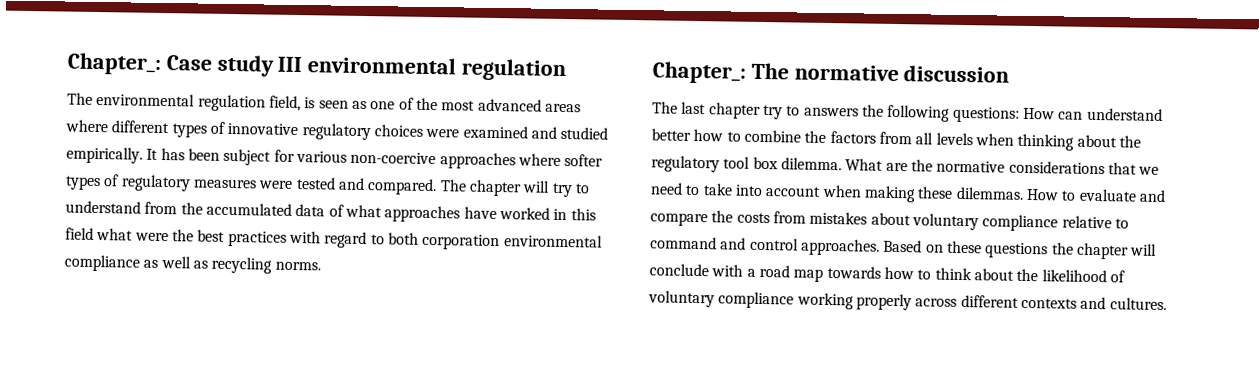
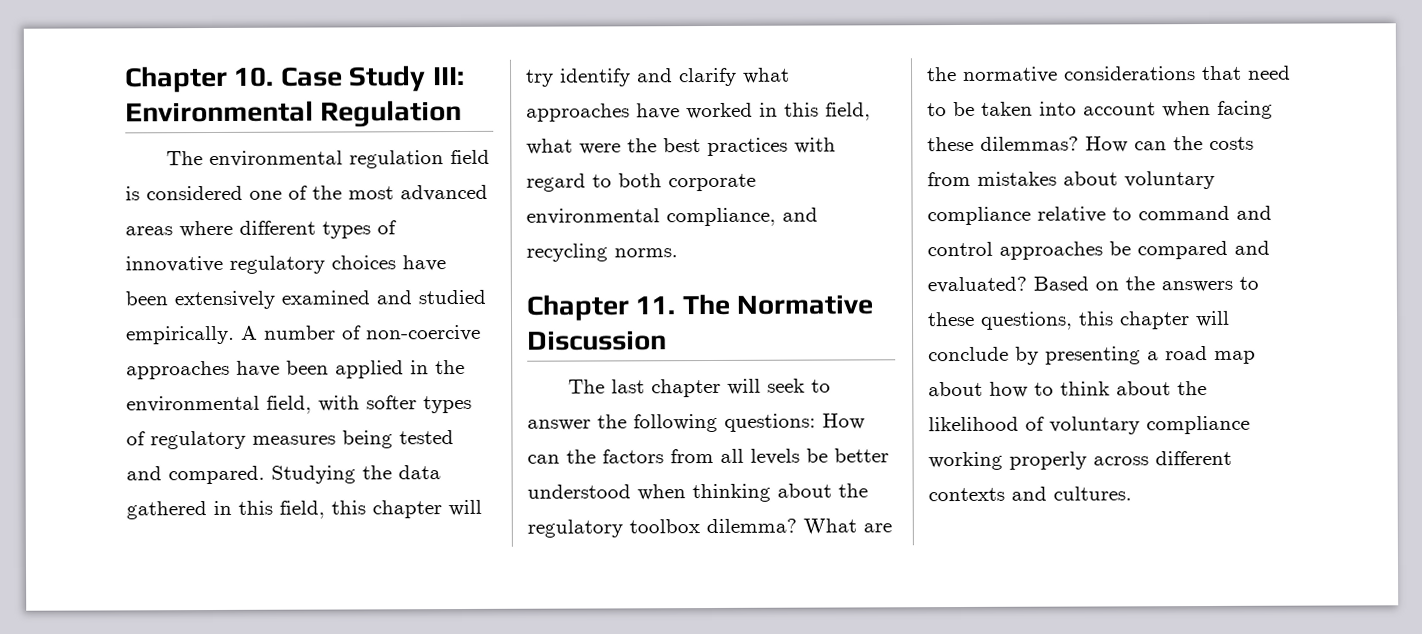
[67,52,567,82] Chapter_: Case study III environmental regulation -> [124,65,465,93] [125,99,463,128] Chapter 10. Case Study III: Environmental Regulation
[268,95,367,112] field, is seen as -> [450,149,491,165] [125,185,243,201] field is considered
[425,128,460,138] were -> [402,255,446,272] [125,290,275,310] have been extensively
[146,147,561,170] It has been subject for various non-coercive approaches where -> [241,324,481,342] [126,359,465,380] [126,395,360,414] A number of non-coercive approaches have been applied in the environmental field, with
[258,180,294,189] were -> [342,430,393,449] being
[439,179,590,198] [65,200,344,217] The chapter will try to understand from the accumulated data of -> [271,465,441,484] [126,499,482,520] [526,67,737,87] Studying the data gathered in this field, this chapter will try identify and clarify
[65,227,94,240] field -> [825,102,871,121] field,
[422,233,603,251] [64,254,321,274] [652,61,1010,84] corporation environmental compliance as well as recycling norms. // Chapter_: The normative discussion -> [668,173,756,192] [526,207,818,227] [526,243,678,262] [526,293,874,321] [527,330,667,351] corporate environmental compliance, and recycling norms. // Chapter 11. The Normative Discussion
[762,104,859,120] try to answers -> [727,378,832,395] [527,419,591,431] will seek to answer
[1086,107,1163,121] [651,128,801,143] understand better how to combine -> (560, 459) none
(973, 139) none -> [806,448,889,463] [527,484,631,499] be better understood
[723,156,842,171] tool box dilemma. -> [629,518,797,534] toolbox dilemma?
[1138,166,1160,175] we -> (1242, 73) none
[702,183,733,196] take -> [953,101,1033,117] be taken
[863,185,1166,203] [650,212,708,227] making these dilemmas. How to evaluate and compare -> [1217,100,1273,119] [927,136,1167,153] facing these dilemmas? How can
[800,238,1074,259] approaches. Based on these questions the -> [999,240,1270,260] [927,276,1259,294] [927,311,1114,330] approaches be compared and evaluated? Based on the answers to these questions, this
[711,264,744,277] with -> [1015,346,1141,365] by presenting
[826,265,881,279] towards -> [928,381,983,397] about

